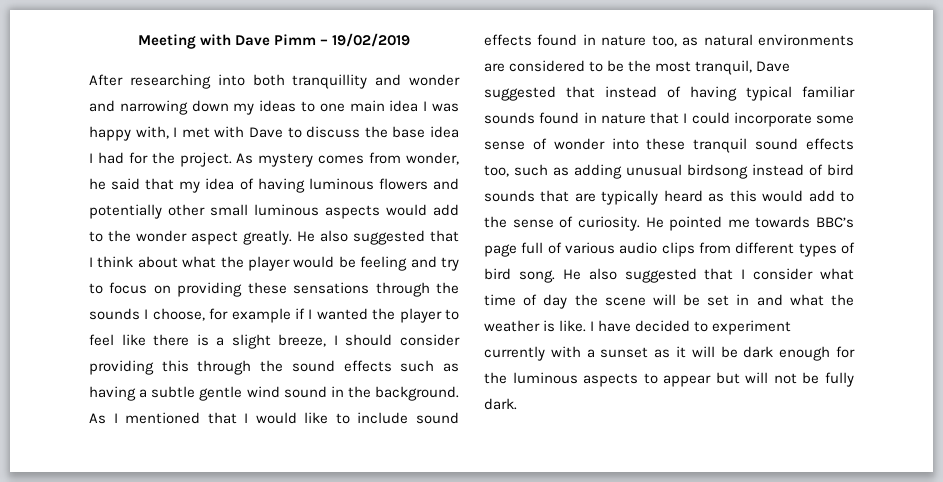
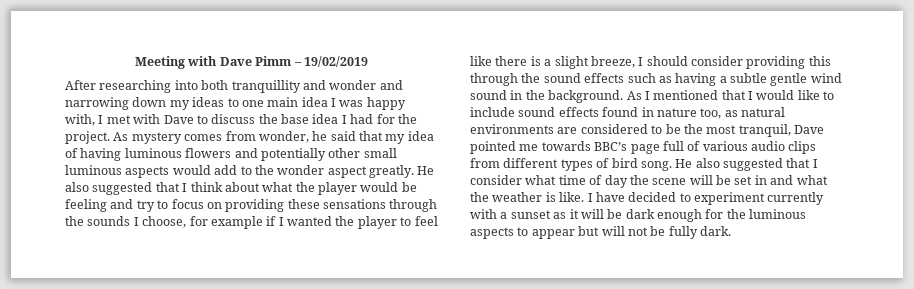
[484,86,855,101] [484,112,854,127] [484,138,855,153] [484,164,854,179] [484,190,854,205] [484,216,664,231] suggested that instead of having typical familiar sounds found in nature that I could incorporate some sense of wonder into these tranquil sound effects too, such as adding unusual birdsong instead of bird sounds that are typically heard as this would add to the sense of curiosity. He -> (824, 129) none

